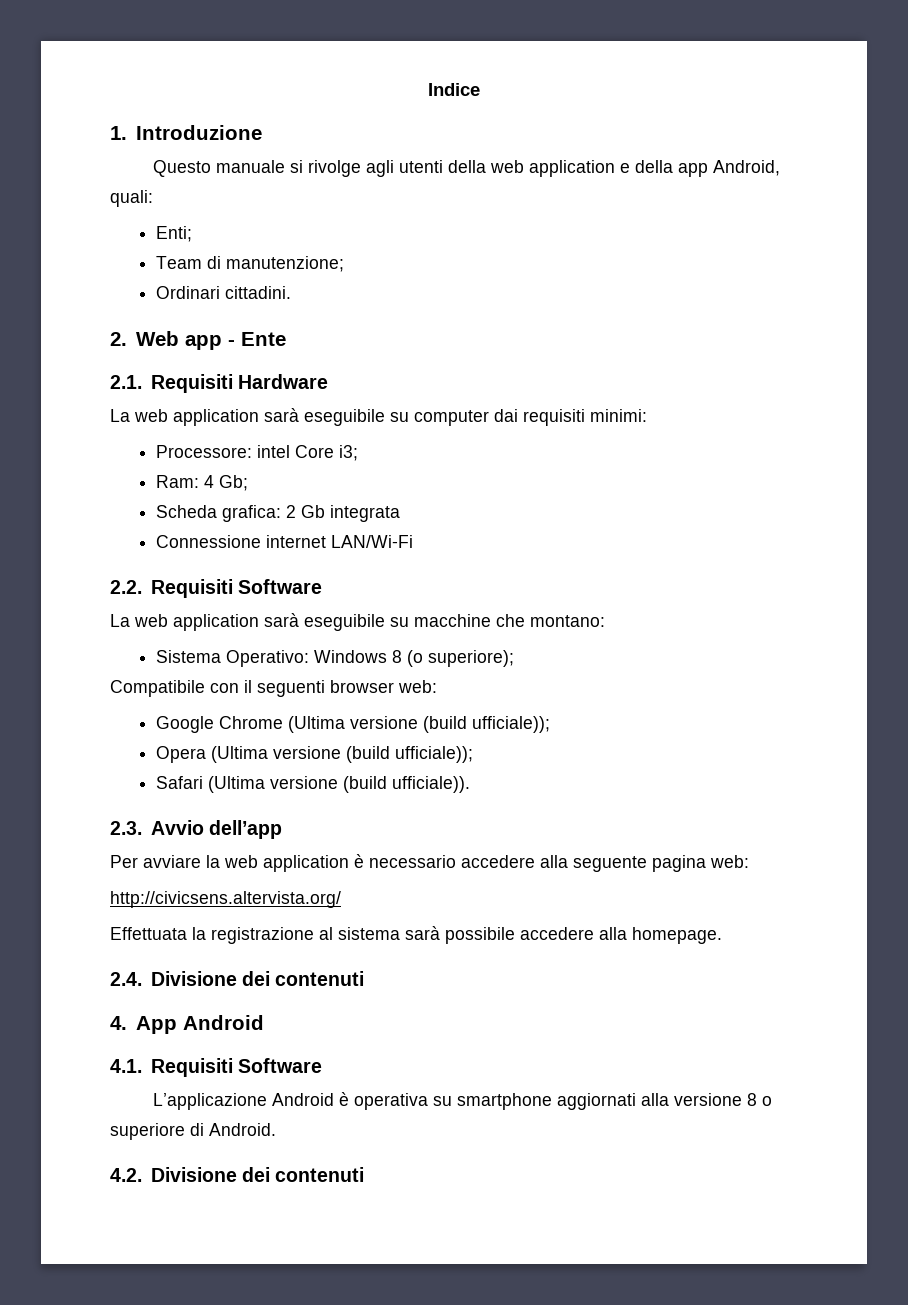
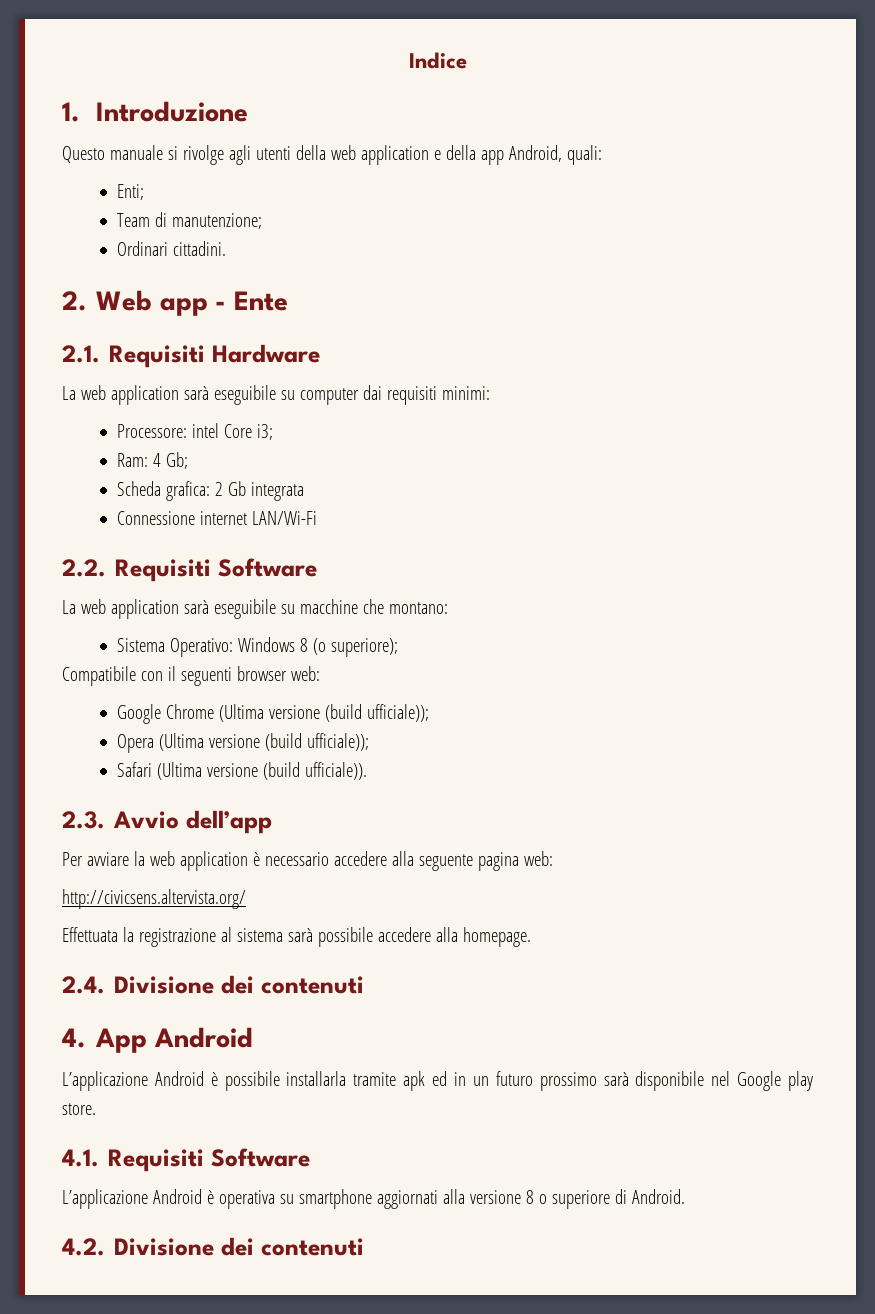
(265, 1022) none -> [62,1071,813,1091] [62,1103,96,1115] // L’applicazione Android è possibile installarla tramite apk ed in un futuro prossimo sarà disponibile nel Google play store.

